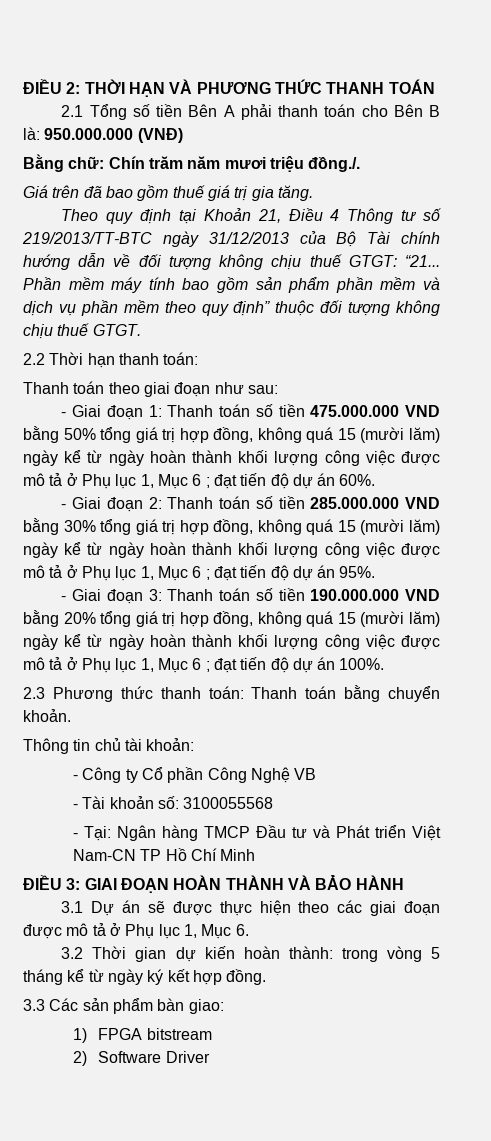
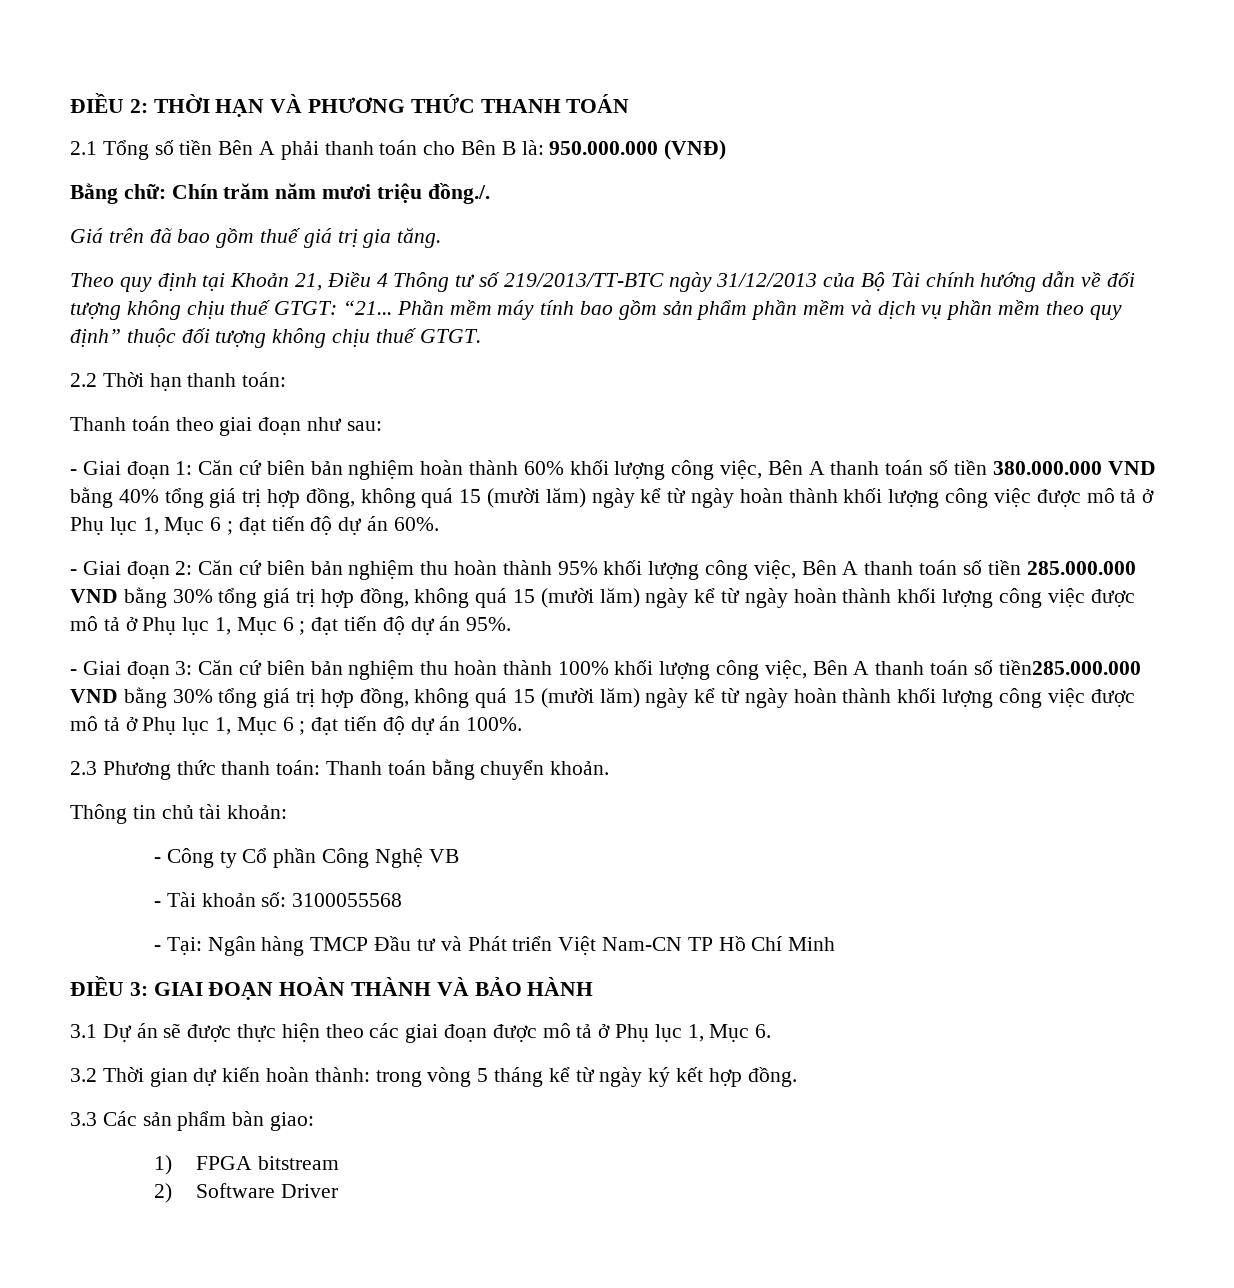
[167,404,440,417] [23,426,96,443] Thanh toán số tiền 475.000.000 VND bằng 50% -> [198,460,1156,480] [70,487,159,508] Căn cứ biên bản nghiệm hoàn thành 60% khối lượng công việc, Bên A thanh toán số tiền 380.000.000 VND bằng 40%
[167,497,214,509] Thanh -> [198,560,914,580] Căn cứ biên bản nghiệm thu hoàn thành 95% khối lượng công việc, Bên A thanh
[167,588,440,601] [23,610,96,627] Thanh toán số tiền 190.000.000 VND bằng 20% -> [198,660,1141,680] [70,687,213,708] Căn cứ biên bản nghiệm thu hoàn thành 100% khối lượng công việc, Bên A thanh toán số tiền285.000.000 VND bằng 30%

